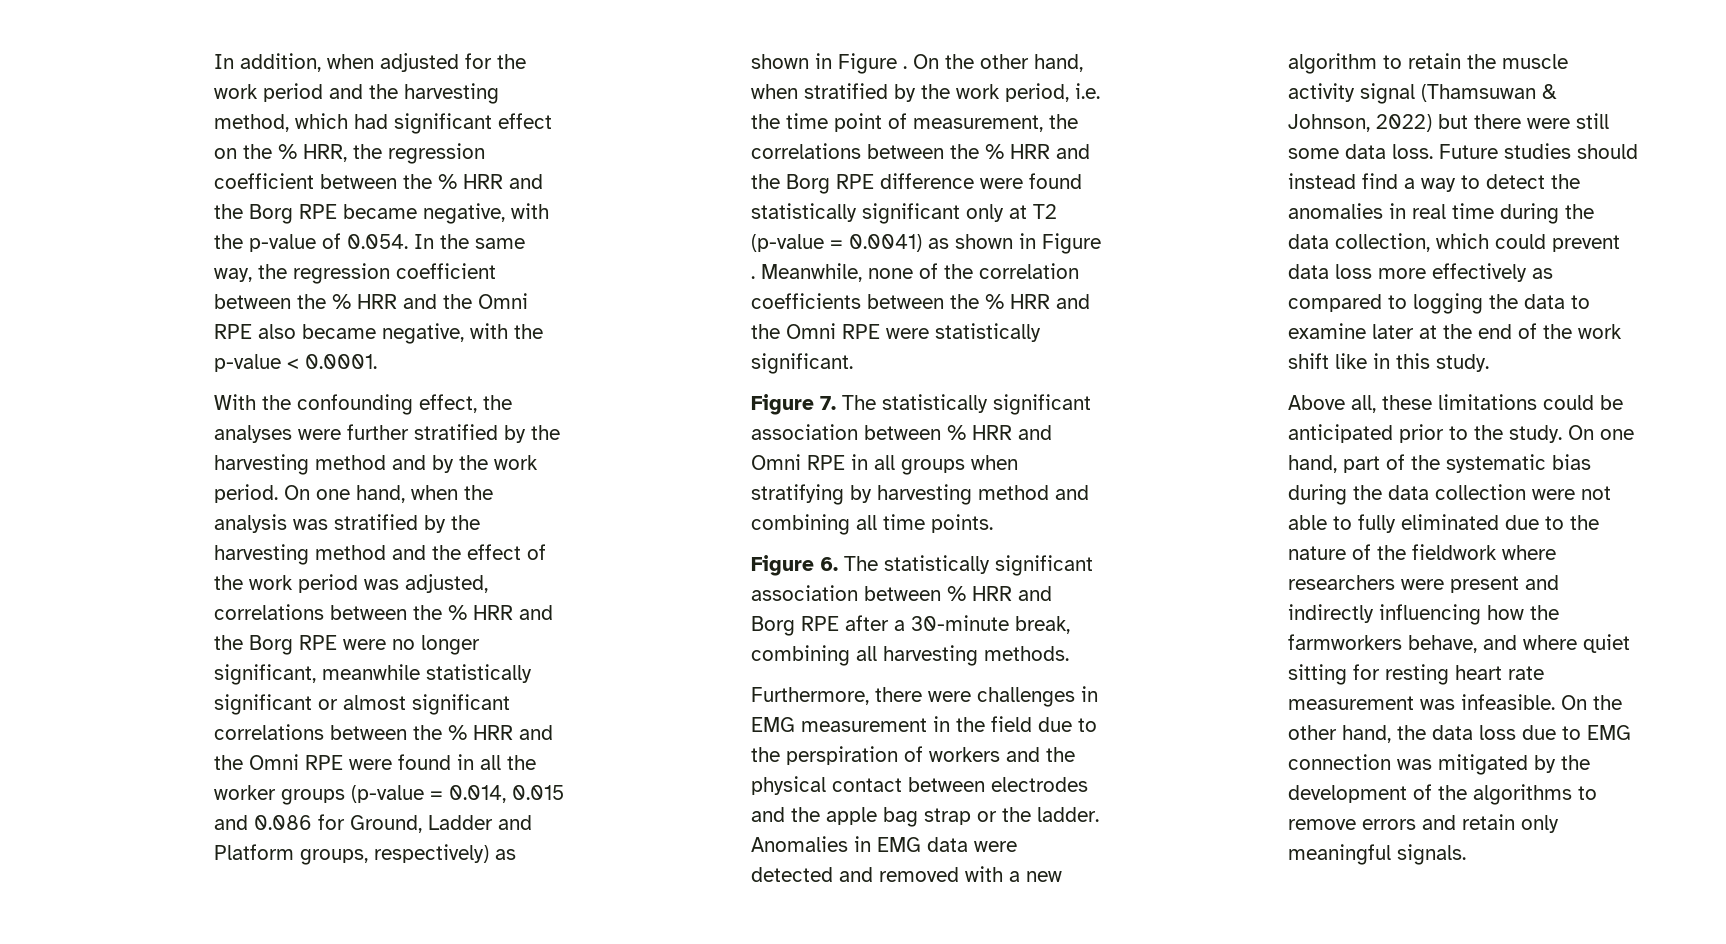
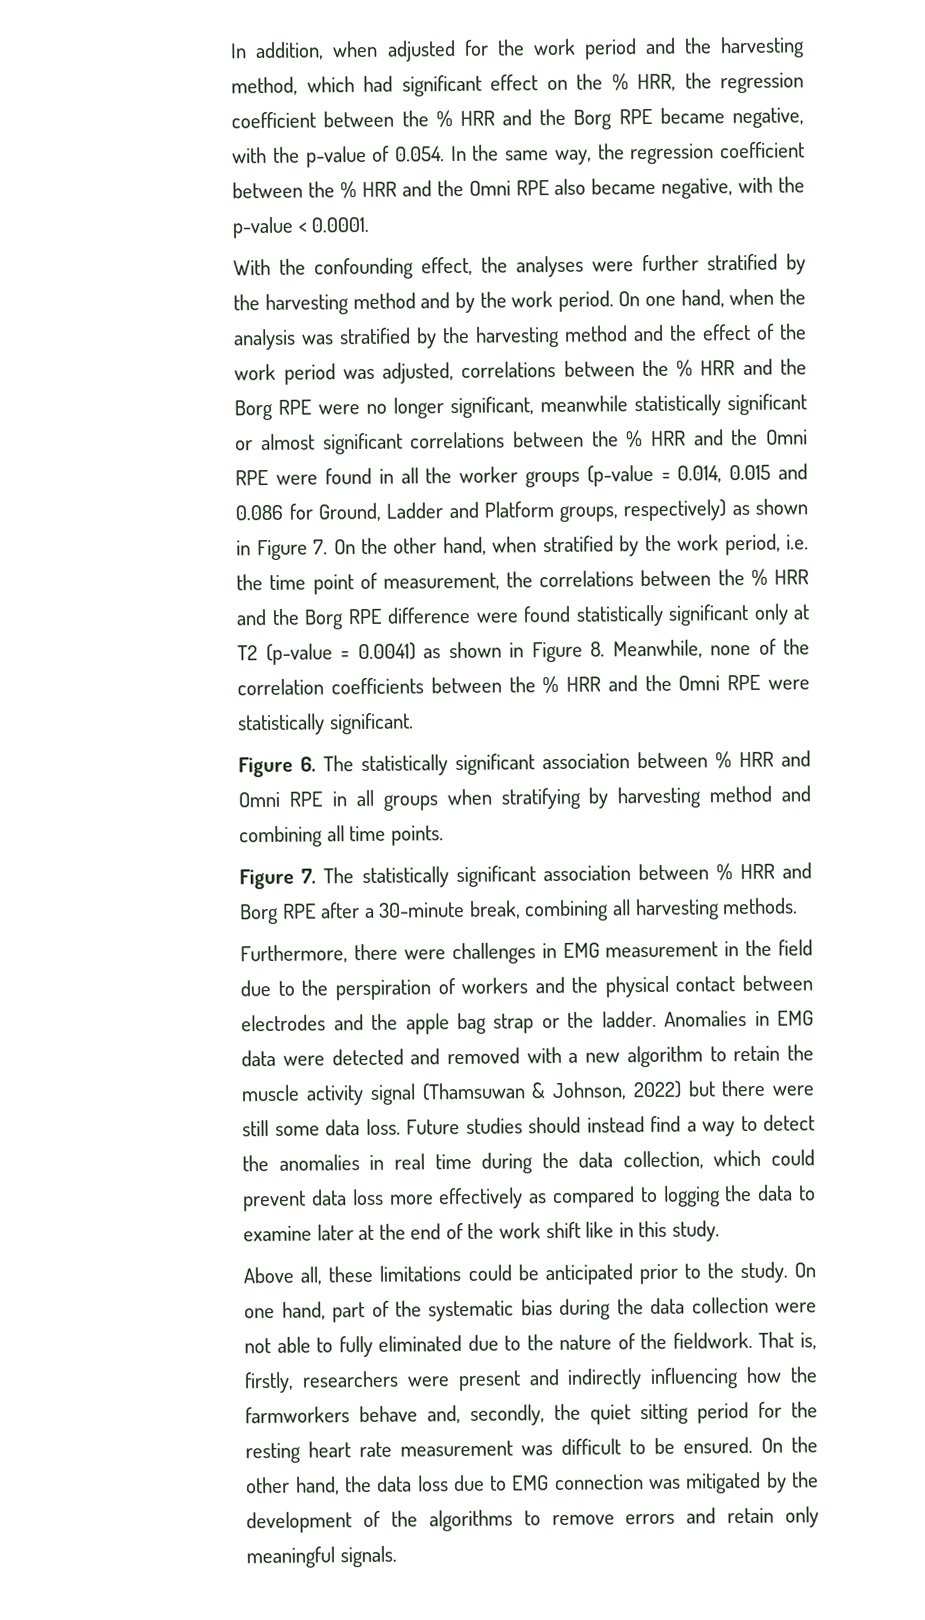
[902,66,907,69] . -> [313,539,329,555] 7.
[750,276,755,279] . -> [590,641,606,657] 8.
[819,396,836,410] 7. -> [300,756,317,772] 6.
[819,557,838,571] 6. -> [301,868,317,884] 7.
[1411,544,1556,560] fieldwork where -> [672,1331,817,1350] [244,1371,295,1394] fieldwork. That is, firstly,
[1407,634,1630,653] [1287,664,1380,685] behave, and where quiet sitting for -> [359,1401,818,1426] behave and, secondly, the quiet sitting period for the
[1460,694,1555,710] infeasible. -> [561,1436,754,1455] difficult to be ensured.

